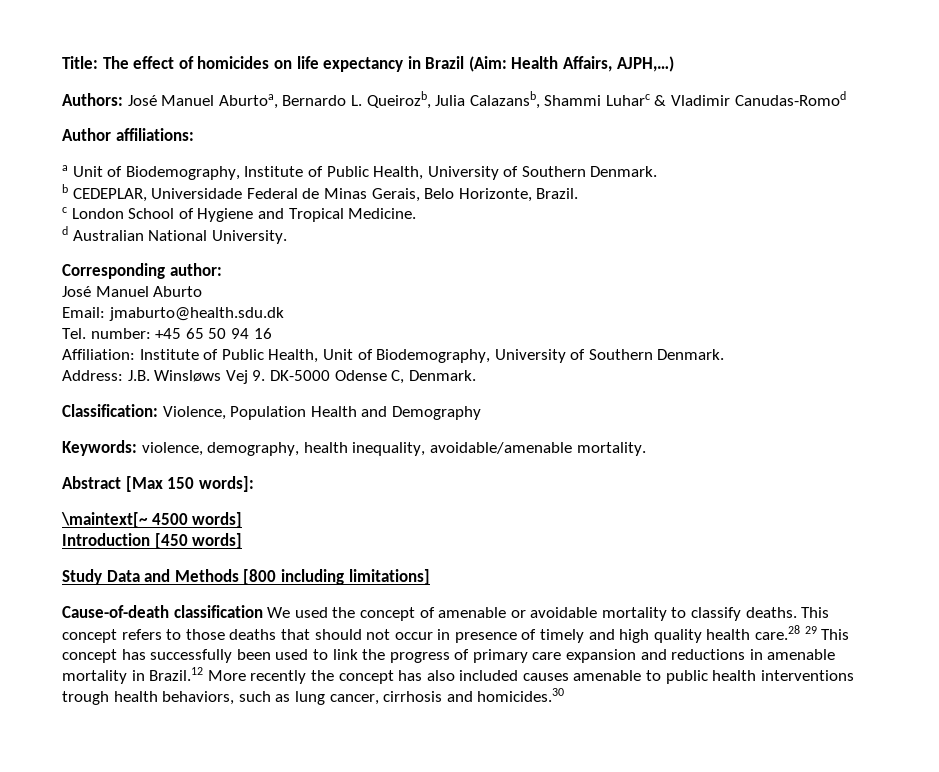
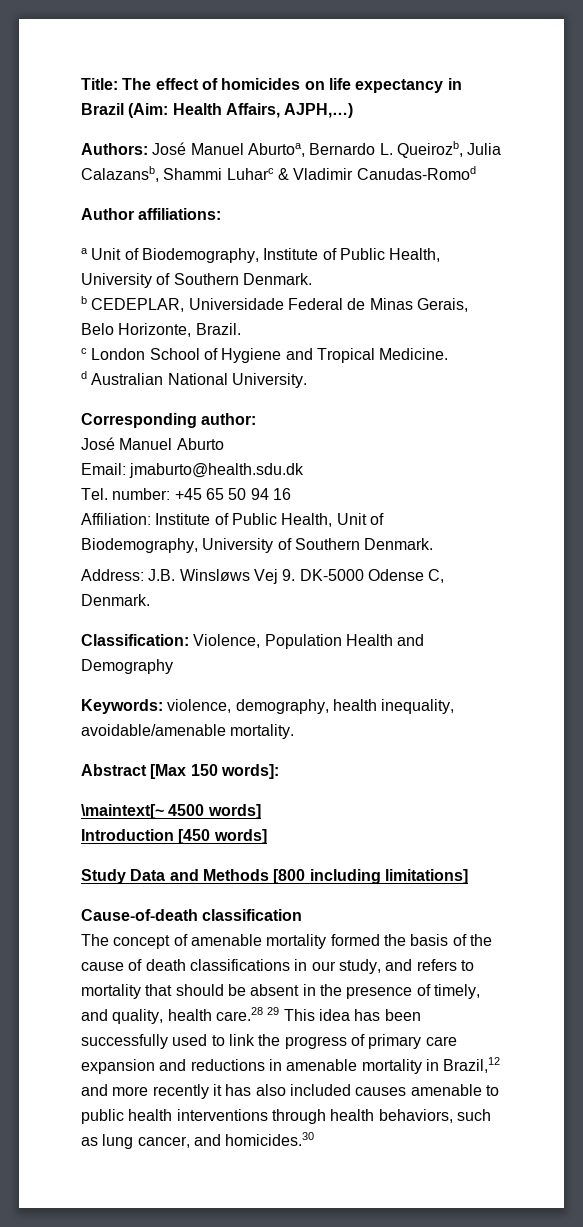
[267,607,830,621] [62,625,850,643] [62,649,271,663] We used the concept of amenable or avoidable mortality to classify deaths. This concept refers to those deaths that should not occur in presence of timely and high quality health care.28 29 This concept has successfully been -> [81,934,492,949] [81,959,474,974] [81,984,480,999] [81,1007,421,1024] [81,1034,168,1049] // The concept of amenable mortality formed the basis of the cause of death classifications in our study, and refers to mortality that should be absent in the presence of timely, and quality, health care.28 29 This idea has been successfully
[149,667,394,684] Brazil.12 More recently the concept -> [443,1057,501,1073] [81,1084,222,1099] Brazil,12 and more recently it
[62,691,109,705] trough -> [271,1109,326,1124] through
[383,691,443,702] cirrhosis -> (190, 1142) none

